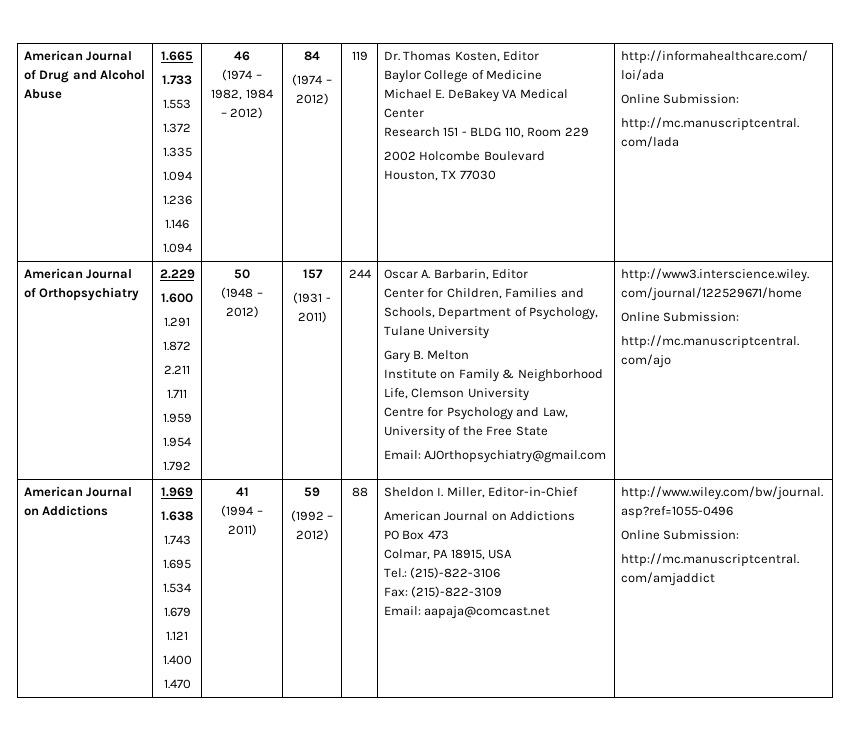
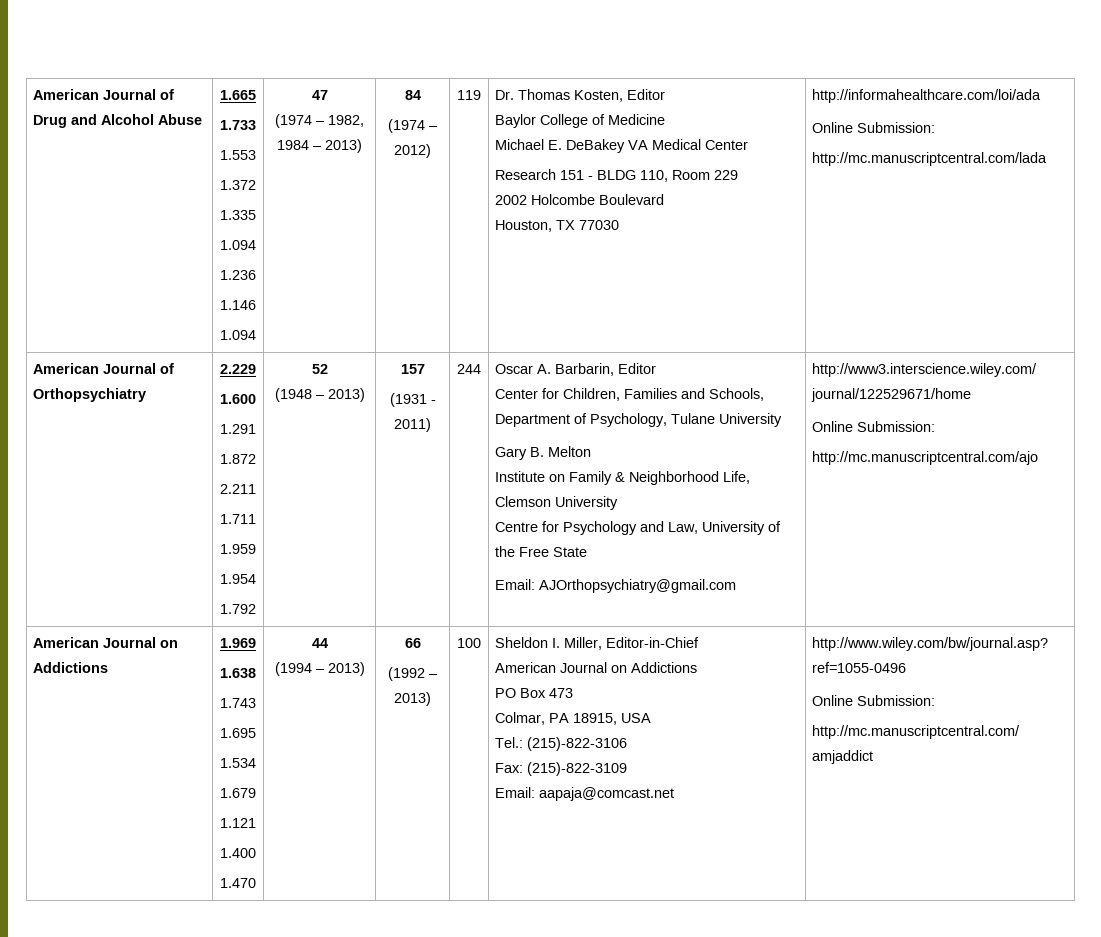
[234,51,250,61] 46 -> [311,90,328,100] 47
[230,107,264,119] 2012) -> [325,139,362,153] 2013)
[234,269,250,279] 50 -> [311,364,328,374] 52
[225,306,259,318] 2012) -> [327,388,365,402] 2013)
[235,487,249,496] 41 -> [311,638,328,648] 44
[227,524,257,536] [304,487,320,497] 2011) | 59 -> [327,662,365,676] [404,638,421,648] 2013) | 66
[295,529,329,541] [351,487,368,497] 2012) | 88 -> [394,692,431,706] [457,638,481,648] 2013) | 100

